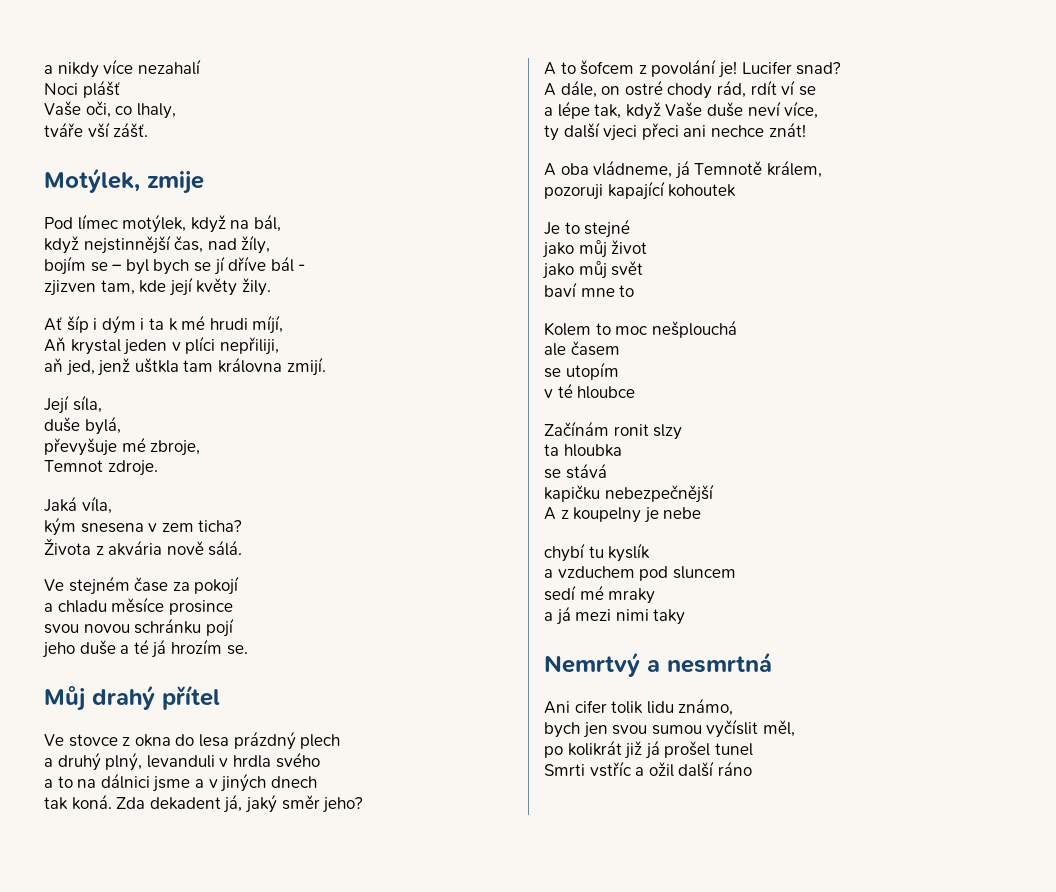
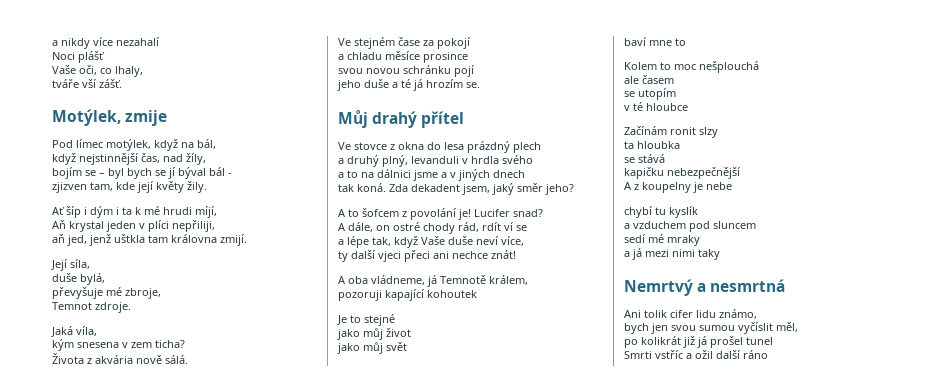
[228,256,267,271] dříve -> [178,167,206,179] býval
[223,794,243,813] já, -> [462,184,490,195] jsem,
[574,700,644,714] cifer tolik -> [644,310,693,318] tolik cifer

